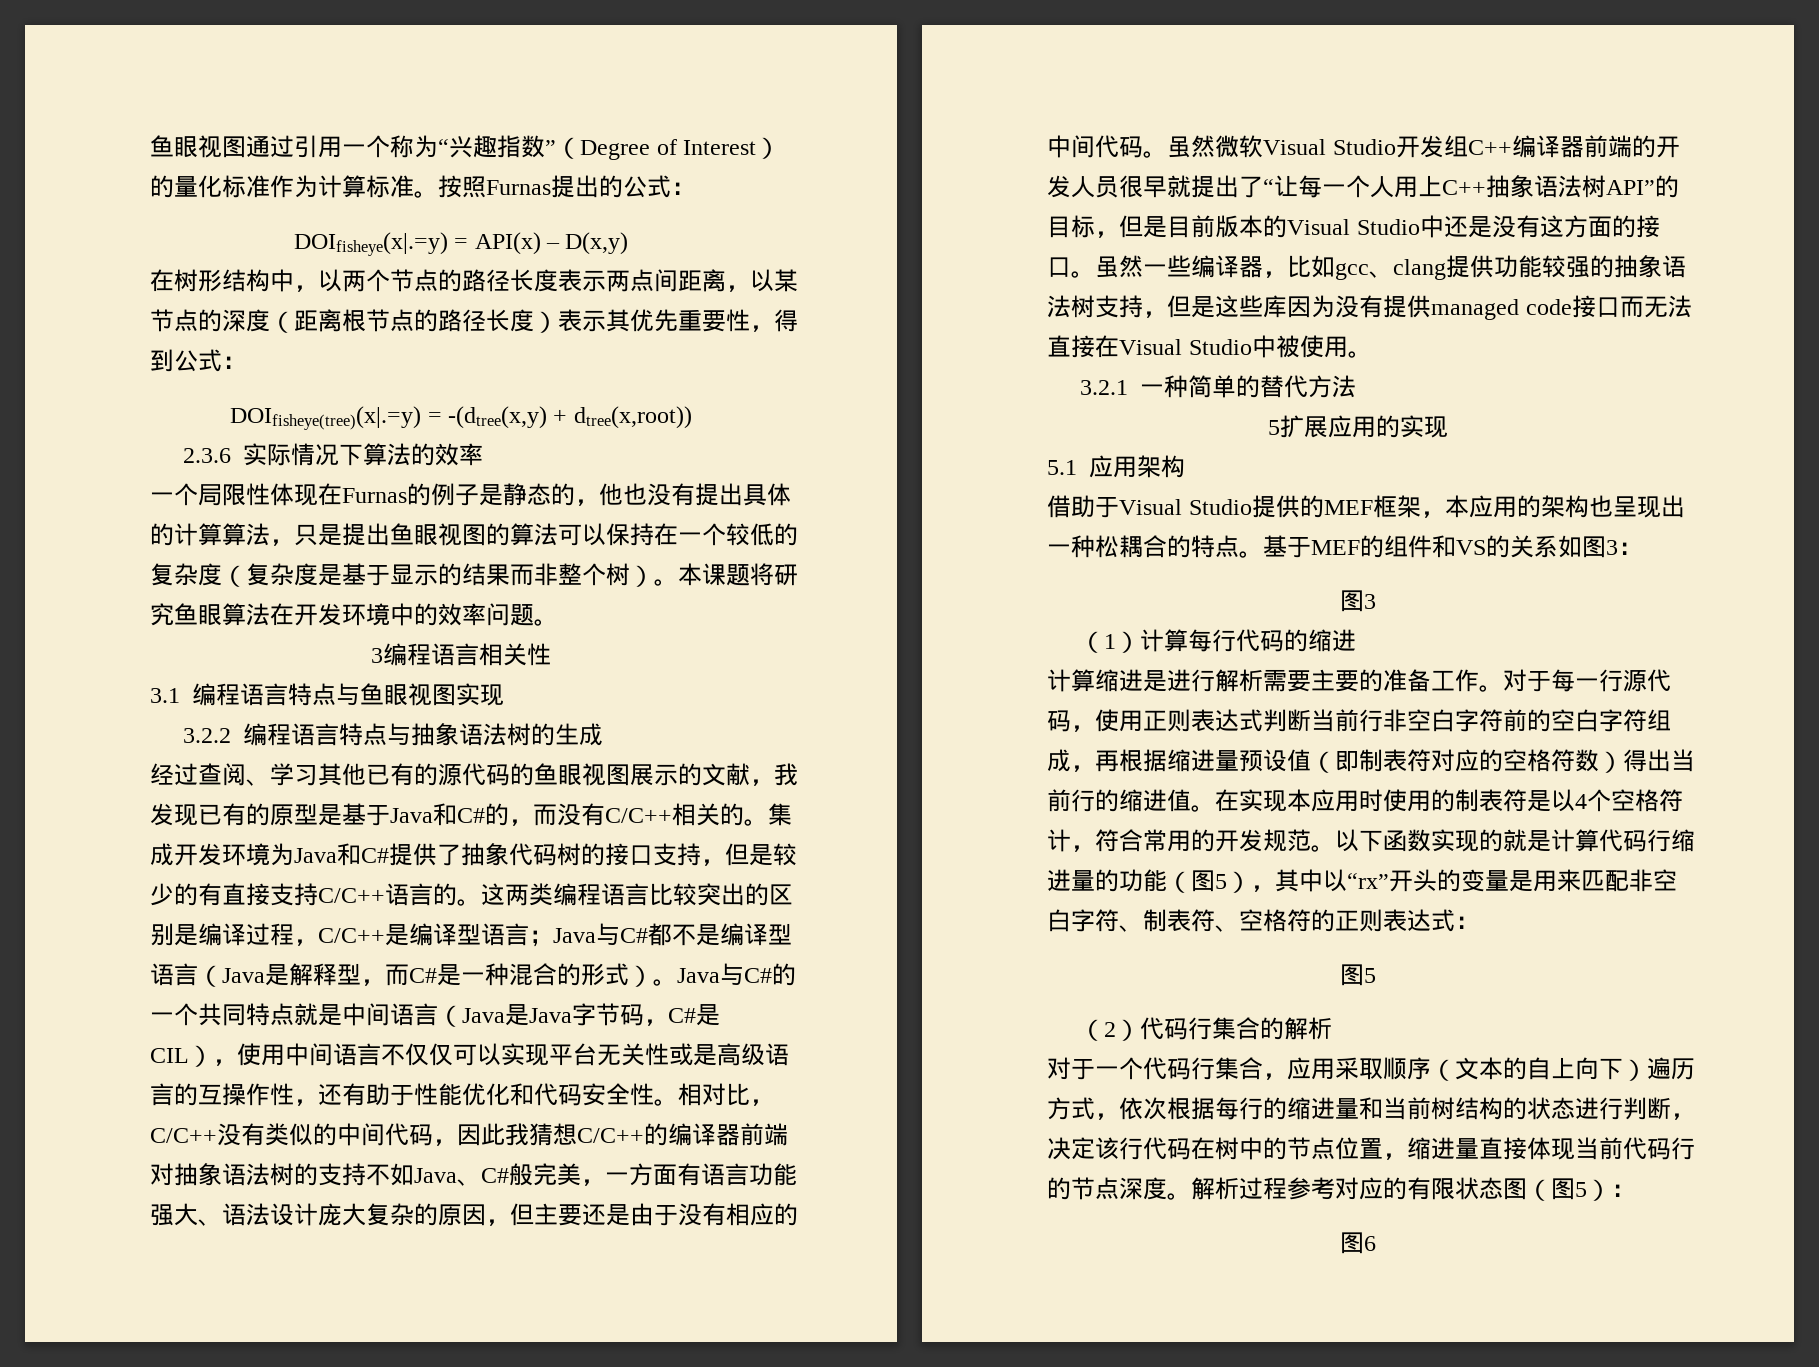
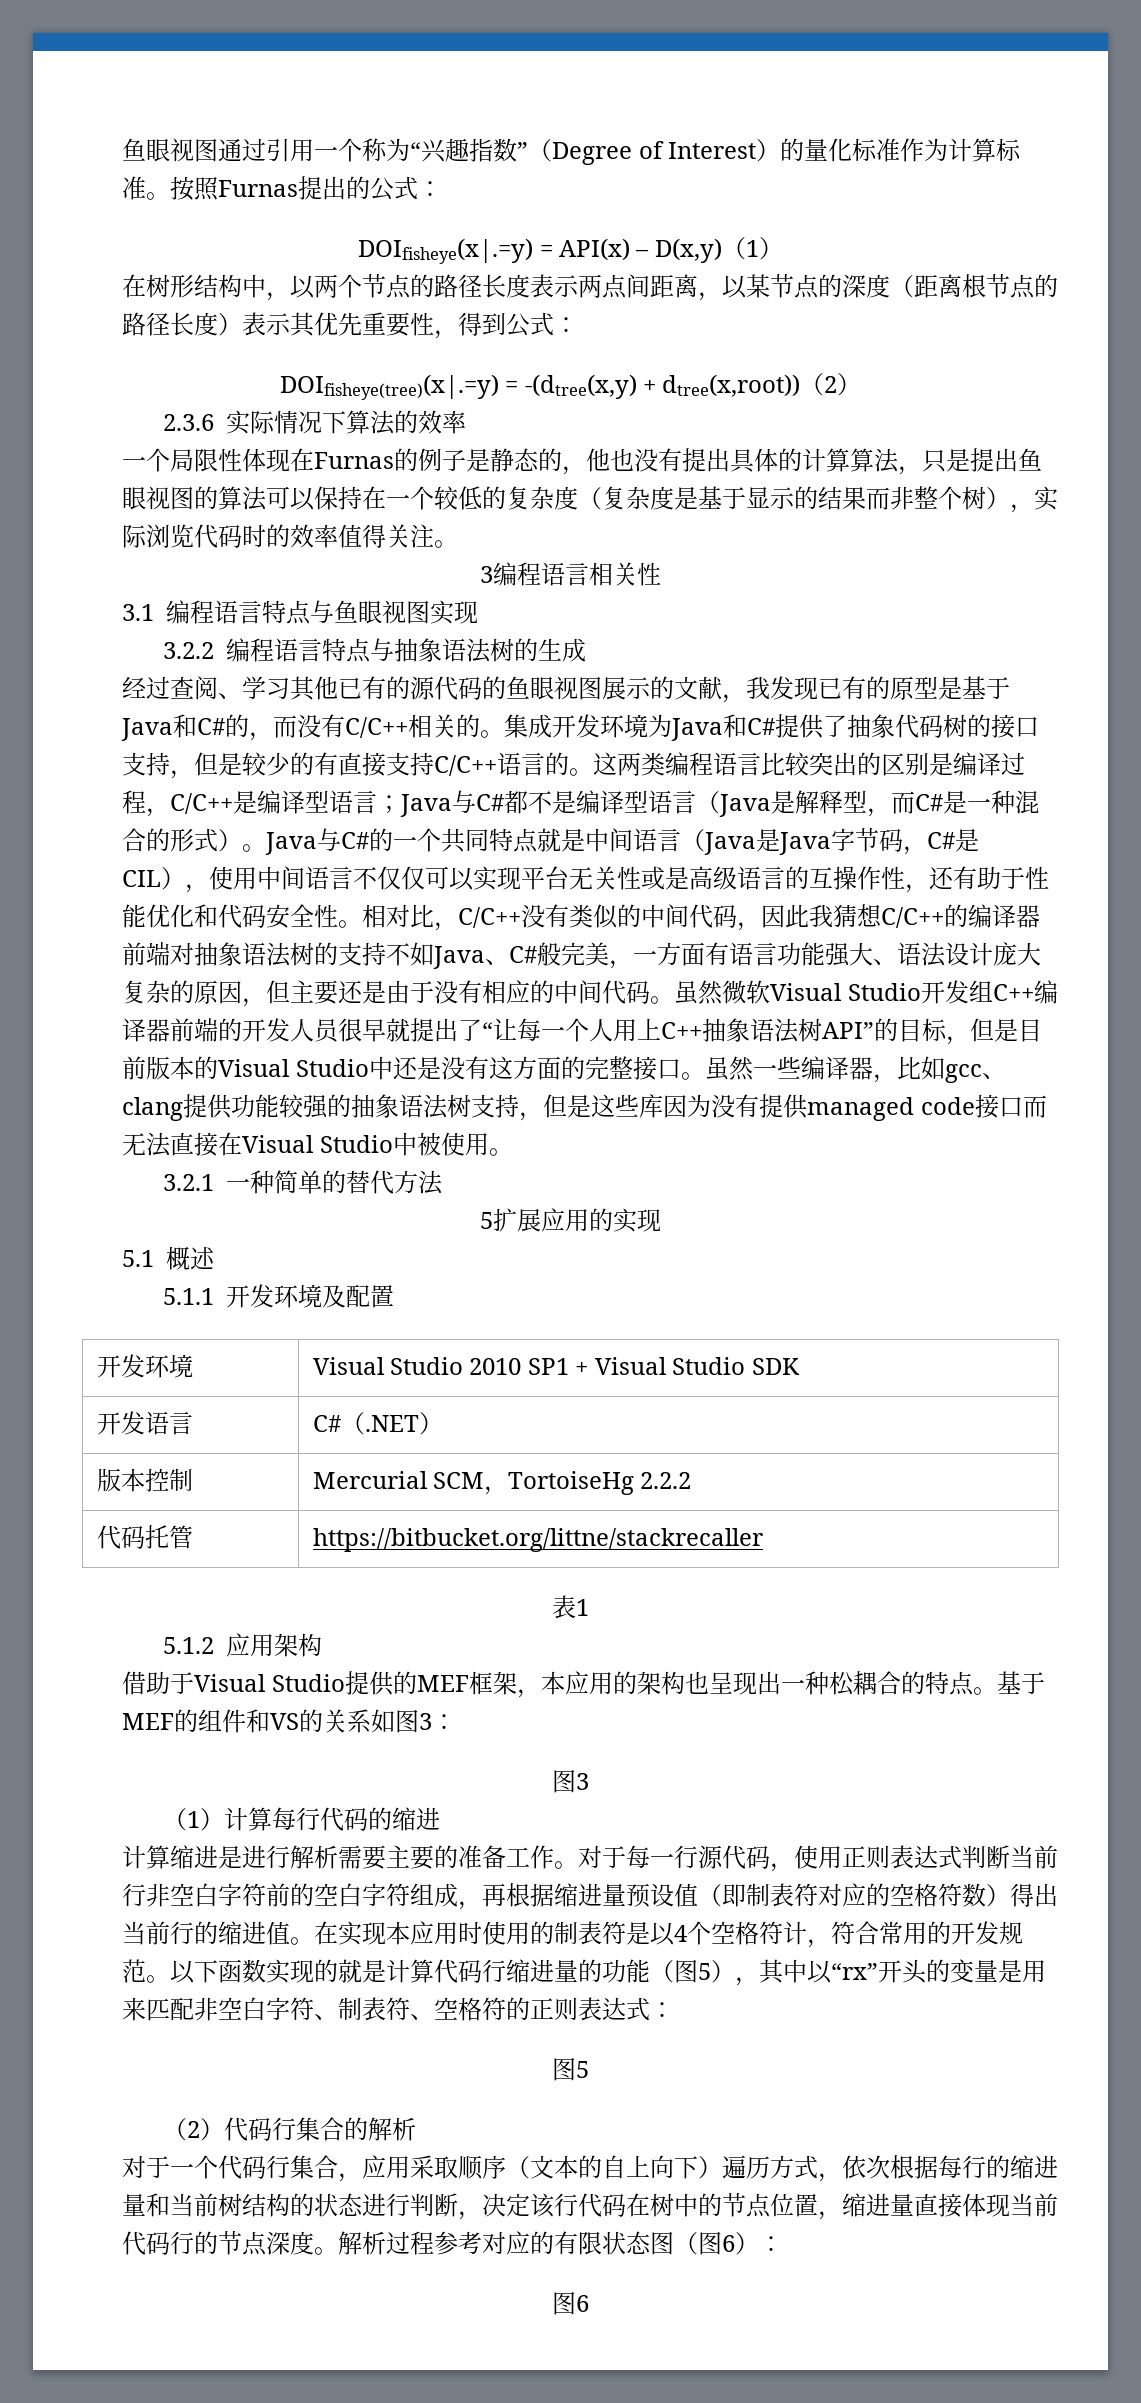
(629, 243) none -> [721,237,783,260] （1）
(692, 417) none -> [800,373,862,396] （2）
[654,563,799,586] [150,603,535,626] 。本课题将研究鱼眼算法在开发环境中的效率问题 -> [1010,486,1059,513] [122,524,435,548] ，实际浏览代码时的效率值得关注
(1636, 226) none -> [584,1056,633,1080] 完整
(1078, 467) none -> [166,1246,216,1270] [162,1284,394,1308] [96,1354,193,1378] [312,1357,800,1375] [96,1411,193,1435] [312,1412,443,1435] [96,1468,193,1492] [312,1471,692,1495] [96,1525,193,1549] [312,1528,763,1552] [552,1595,589,1619] [162,1637,214,1654] 概述 // 5.1.1开发环境及配置 // 开发环境 | Visual Studio 2010 SP1 + Visual Studio SDK // 开发语言 | C#（.NET） // 版本控制 | Mercurial SCM，TortoiseHg 2.2.2 // 代码托管 | https://bitbucket.org/littne/stackrecaller // 表1 // 5.1.2
[1575,1182,1588,1197] 5 -> [722,2235,736,2252] 6

